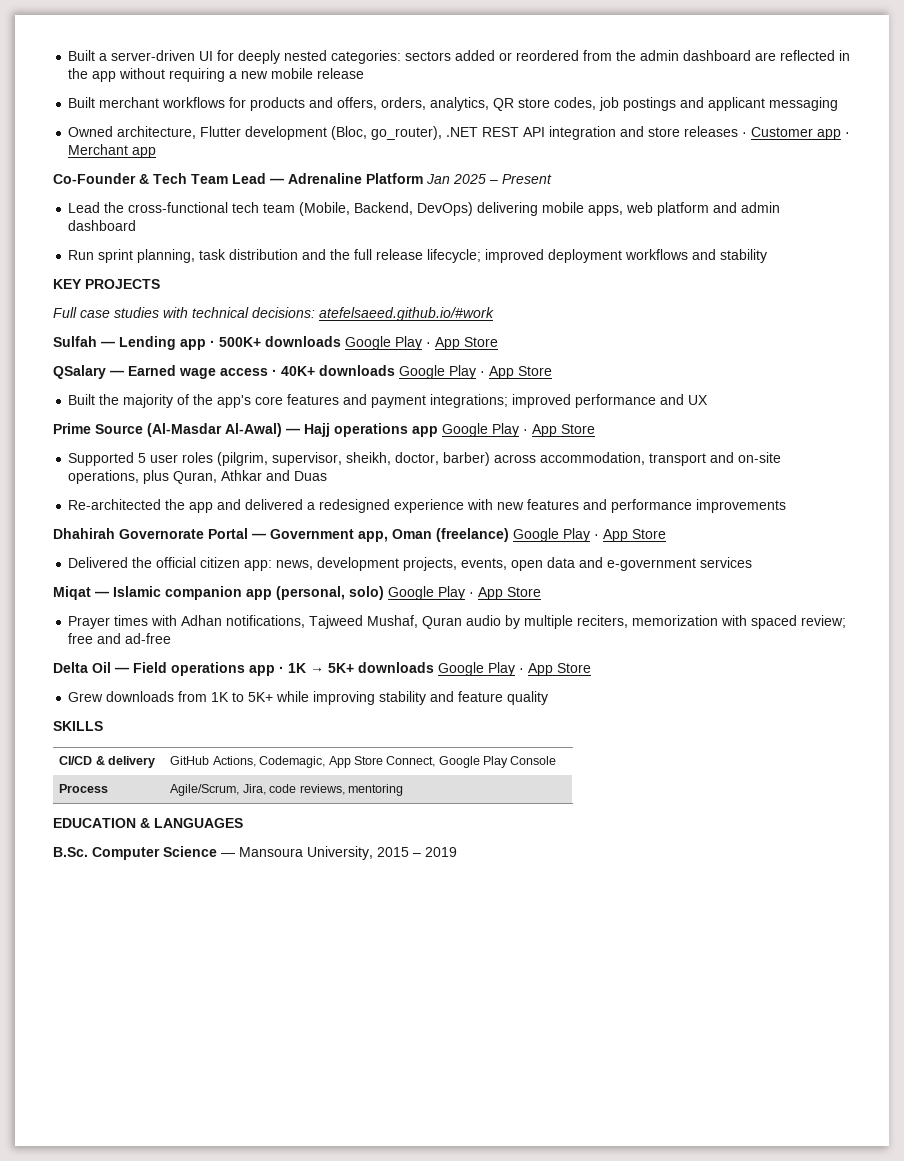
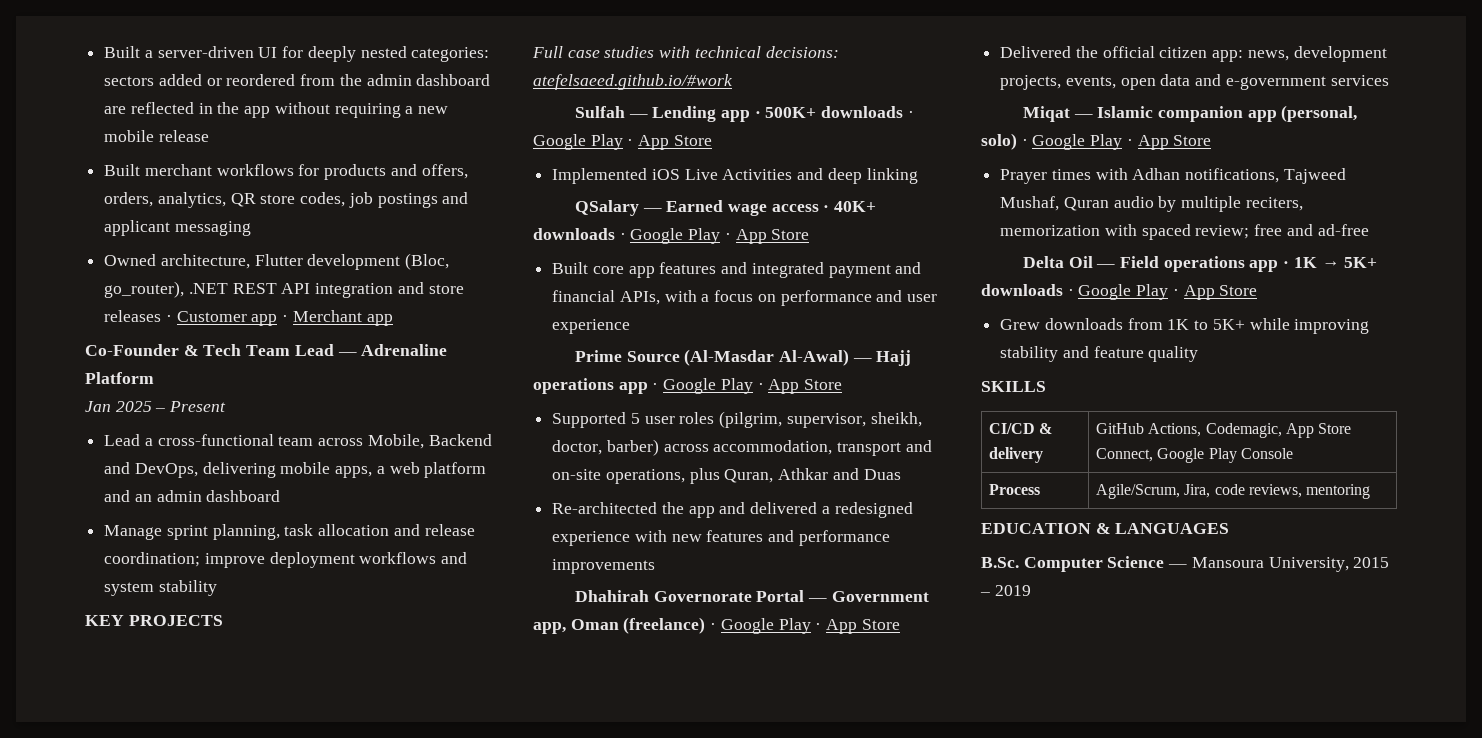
(423, 178) none -> (154, 378) //
[104,202,474,216] the cross-functional tech team (Mobile, Backend, DevOps) -> [144,434,492,449] [104,462,198,478] a cross-functional team across Mobile, Backend and DevOps,
(624, 210) none -> [376,466,385,474] a
(738, 207) none -> [134,494,152,502] an
[68,250,95,260] Run -> [104,525,163,540] Manage
[229,249,545,263] distribution and the full release lifecycle; improved -> [318,524,475,536] [104,552,265,568] allocation and release coordination; improve
(717, 254) none -> [104,582,155,596] system
[345,336,498,350] Google Play · App Store -> [907,111,914,118] [533,134,712,150] [552,168,918,184] · Google Play · App Store // Implemented iOS Live Activities and deep linking
(395, 370) none -> [619,233,626,240] ·
[99,394,709,408] the majority of the app's core features and payment integrations; improved performance and UX -> [592,262,922,278] [552,290,938,306] [552,319,631,334] core app features and integrated payment and financial APIs, with a focus on performance and user experience
(438, 431) none -> [652,383,659,390] ·
(509, 535) none -> [710,623,717,630] ·
(384, 593) none -> [1021,139,1028,146] ·
(434, 667) none -> [1067,289,1074,296] ·

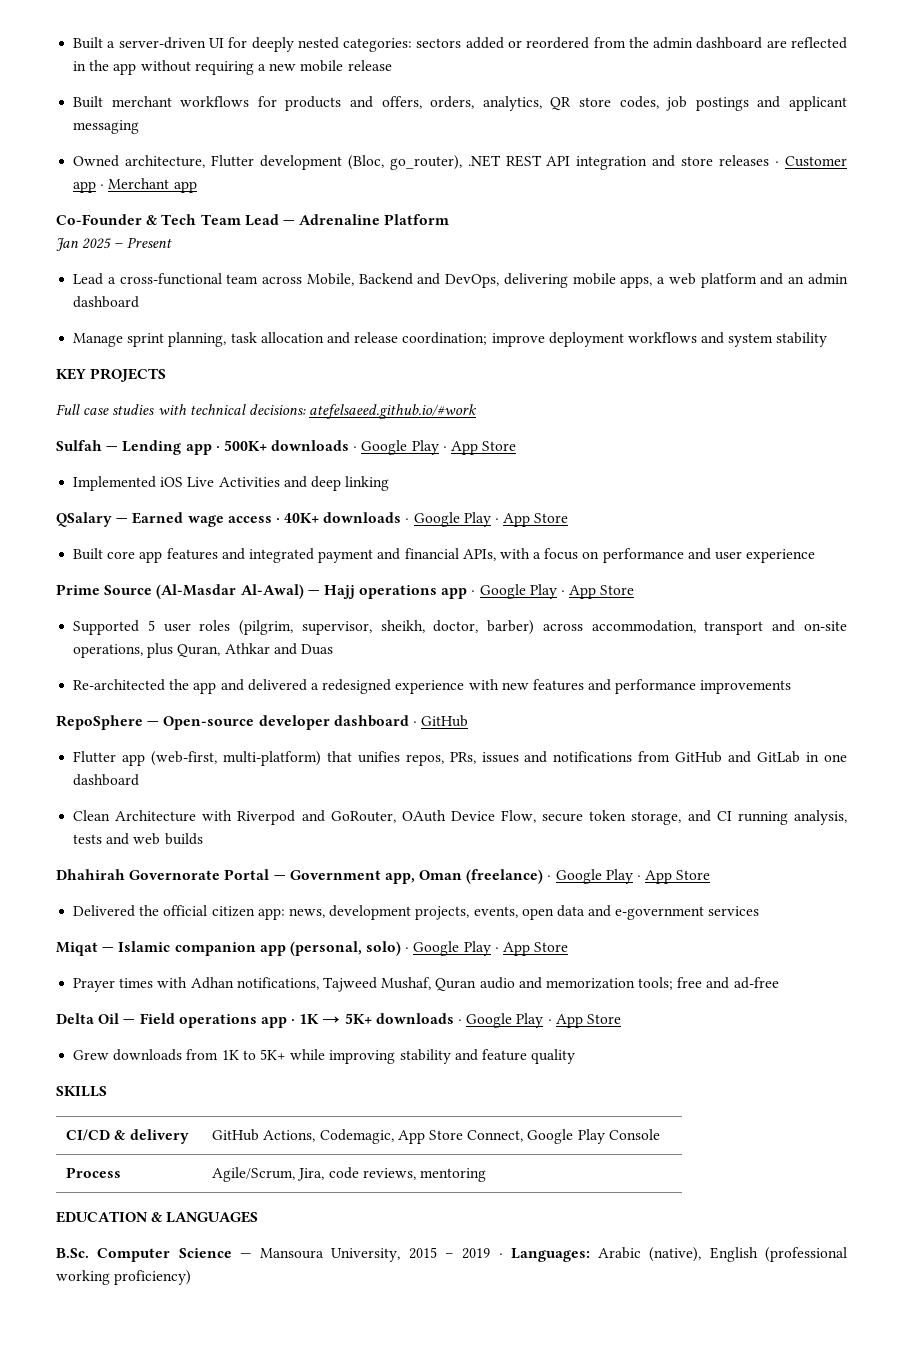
(656, 566) none -> [56,715,469,730] [73,751,848,766] [73,774,140,786] [73,810,847,825] [73,833,203,845] // RepoSphere — Open-source developer dashboard · GitHub // Flutter app (web-first, multi-platform) that unifies repos, PRs, issues and notifications from GitHub and GitLab in one dashboard // Clean Architecture with Riverpod and GoRouter, OAuth Device Flow, secure token storage, and CI running analysis, tests and web builds
[1158,196,1303,212] [1000,224,1250,240] by multiple reciters, memorization with spaced review; -> [518,977,674,990] and memorization tools;
(1031, 590) none -> [498,1247,848,1262] [56,1270,192,1285] · Languages: Arabic (native), English (professional working proficiency)

